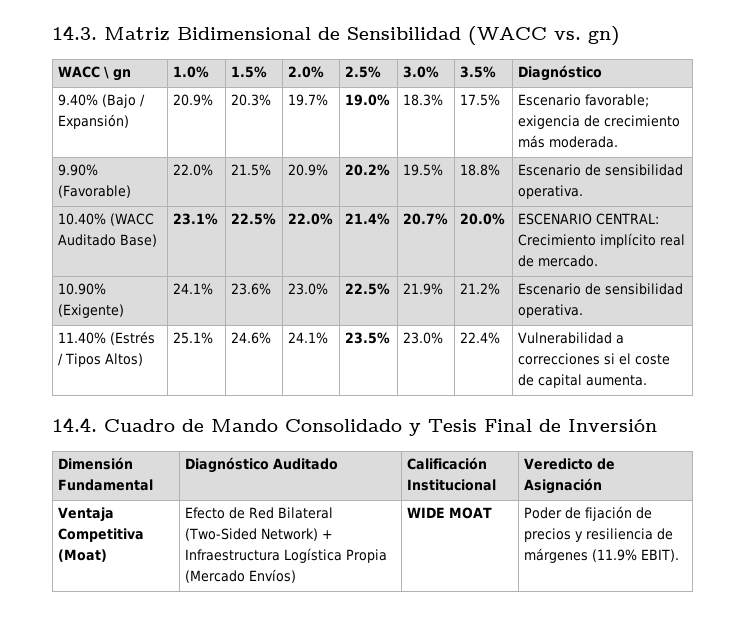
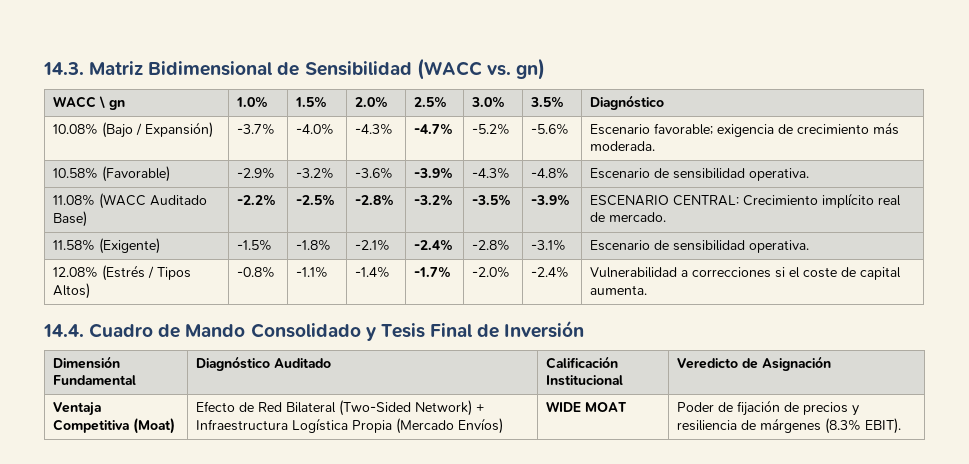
[57,94,98,106] 9.40% -> [53,123,99,135] 10.08%
[172,94,213,106] [230,94,271,106] [287,94,328,106] [344,94,390,106] [402,94,443,106] [459,94,500,106] 20.9% | 20.3% | 19.7% | 19.0% | 18.3% | 17.5% -> [237,123,276,135] [296,123,335,135] [355,123,394,135] [414,123,454,135] [472,123,511,135] [531,123,570,135] -3.7% | -4.0% | -4.3% | -4.7% | -5.2% | -5.6%
[57,164,98,176] 9.90% -> [53,167,99,179] 10.58%
[172,164,213,176] [230,164,271,176] [287,164,328,176] [344,164,390,176] [402,164,443,176] [459,164,500,176] [517,164,683,176] [517,185,583,199] [57,213,106,225] 22.0% | 21.5% | 20.9% | 20.2% | 19.5% | 18.8% | Escenario de sensibilidad operativa. // 10.40% -> [237,167,276,179] [296,167,335,179] [355,167,394,179] [414,167,454,179] [472,167,511,179] [531,167,570,179] [590,168,810,181] [53,194,96,206] -2.9% | -3.2% | -3.6% | -3.9% | -4.3% | -4.8% | Escenario de sensibilidad operativa. // 11.08%
[172,213,218,225] [230,213,276,225] [287,213,333,225] [344,213,390,225] [402,213,448,225] [459,213,505,225] 23.1% | 22.5% | 22.0% | 21.4% | 20.7% | 20.0% -> [237,194,277,206] [296,194,336,206] [355,194,395,206] [414,194,454,206] [472,194,512,206] [531,194,571,206] -2.2% | -2.5% | -2.8% | -3.2% | -3.5% | -3.9%
[57,283,106,295] 10.90% -> [53,239,96,251] 11.58%
[172,283,213,295] [230,283,271,295] [287,283,328,295] [344,283,390,295] [402,283,443,295] [459,283,500,295] [517,283,683,295] [517,304,583,318] [57,332,106,344] 24.1% | 23.6% | 23.0% | 22.5% | 21.9% | 21.2% | Escenario de sensibilidad operativa. // 11.40% -> [237,239,273,251] [296,239,332,251] [355,239,391,251] [414,239,454,251] [472,239,511,251] [531,239,567,251] [590,240,810,253] [53,266,99,278] -1.5% | -1.8% | -2.1% | -2.4% | -2.8% | -3.1% | Escenario de sensibilidad operativa. // 12.08%
[172,332,213,344] [230,332,271,344] [287,332,328,344] [344,332,390,344] [402,332,443,344] [459,332,500,344] 25.1% | 24.6% | 24.1% | 23.5% | 23.0% | 22.4% -> [237,266,276,278] [296,266,329,278] [355,266,391,278] [414,266,452,278] [472,266,511,278] [531,266,570,278] -0.8% | -1.1% | -1.4% | -1.7% | -2.0% | -2.4%
[591,549,637,562] (11.9% -> [825,418,862,434] (8.3%

